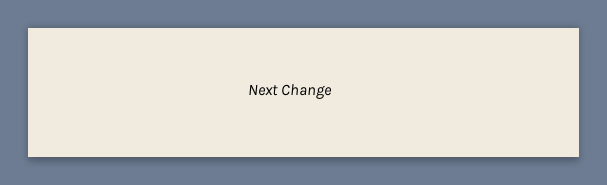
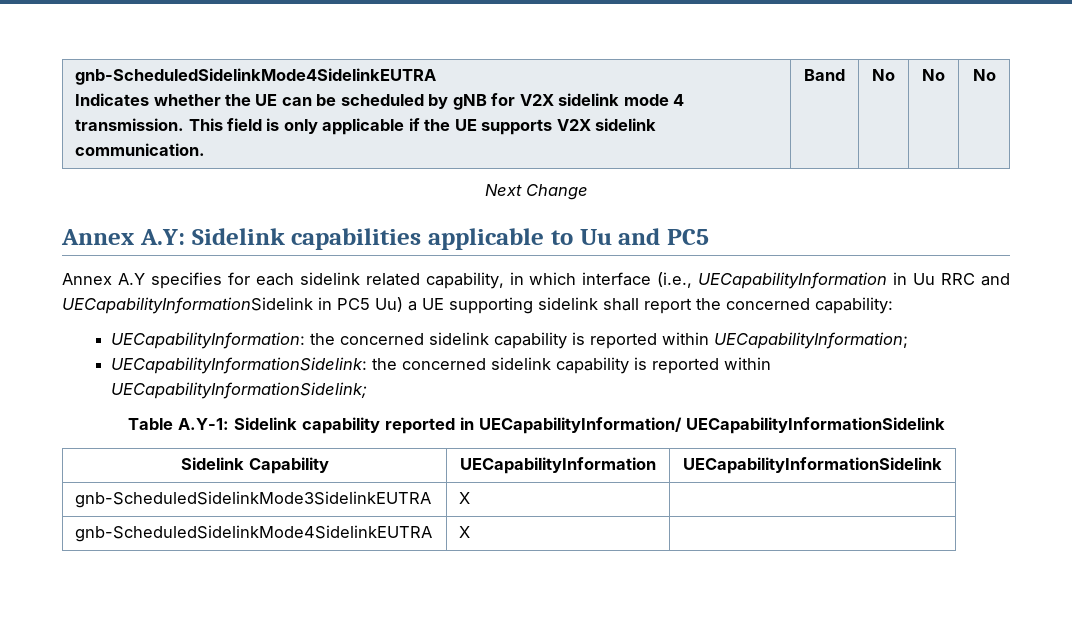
[247,84,333,99] Next Change -> [75,68,437,85] [75,93,685,110] [75,118,657,135] [75,143,206,156] [804,69,845,81] [872,69,895,81] [922,69,945,81] [972,69,996,81] [484,184,588,200] [61,228,709,250] [62,272,1010,289] [62,297,893,314] [111,332,909,349] [111,357,772,374] [111,382,368,399] [127,417,945,434] [180,457,329,474] [460,457,656,474] [683,457,942,474] [75,491,432,508] [459,492,471,504] [75,525,433,542] [459,526,471,538] gnb-ScheduledSidelinkMode4SidelinkEUTRA // Indicates whether the UE can be scheduled by gNB for V2X sidelink mode 4 transmission. This field is only applicable if the UE supports V2X sidelink communication. | Band | No | No | No // Next Change // Annex A.Y: Sidelink capabilities applicable to Uu and PC5 // Annex A.Y specifies for each sidelink related capability, in which interface (i.e., UECapabilityInformation in Uu RRC and UECapabilityInformationSidelink in PC5 Uu) a UE supporting sidelink shall report the concerned capability: // UECapabilityInformation: the concerned sidelink capability is reported within UECapabilityInformation; // UECapabilityInformationSidelink: the concerned sidelink capability is reported within UECapabilityInformationSidelink; // Table A.Y-1: Sidelink capability reported in UECapabilityInformation/ UECapabilityInformationSidelink // Sidelink Capability | UECapabilityInformation | UECapabilityInformationSidelink // gnb-ScheduledSidelinkMode3SidelinkEUTRA | X | // gnb-ScheduledSidelinkMode4SidelinkEUTRA | X |

